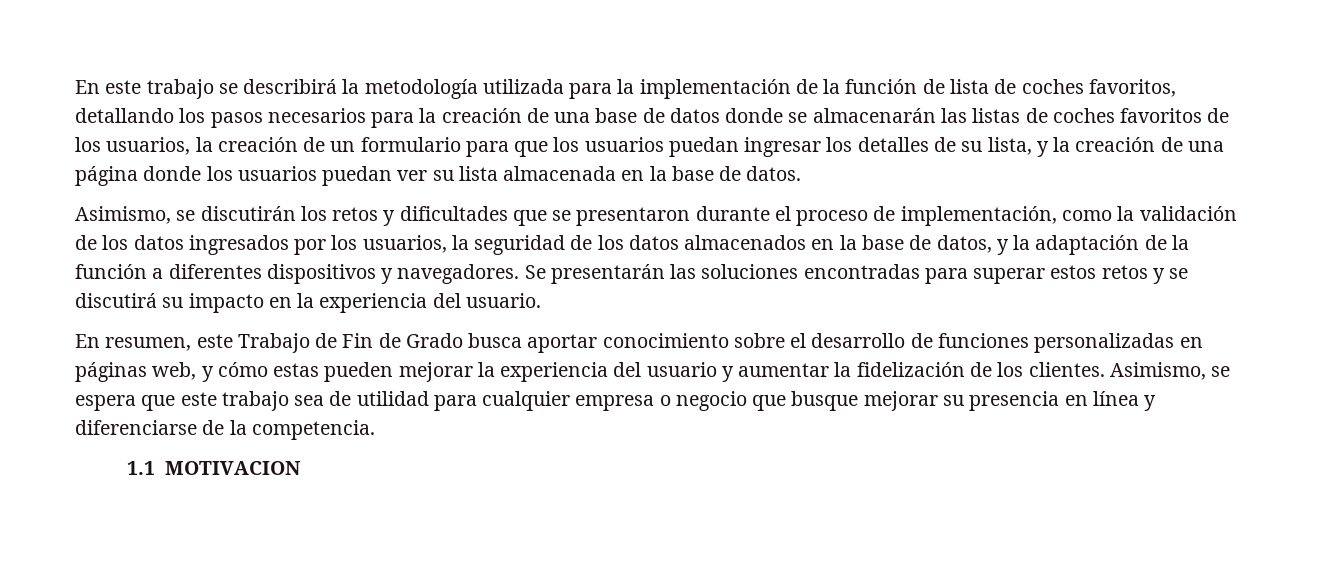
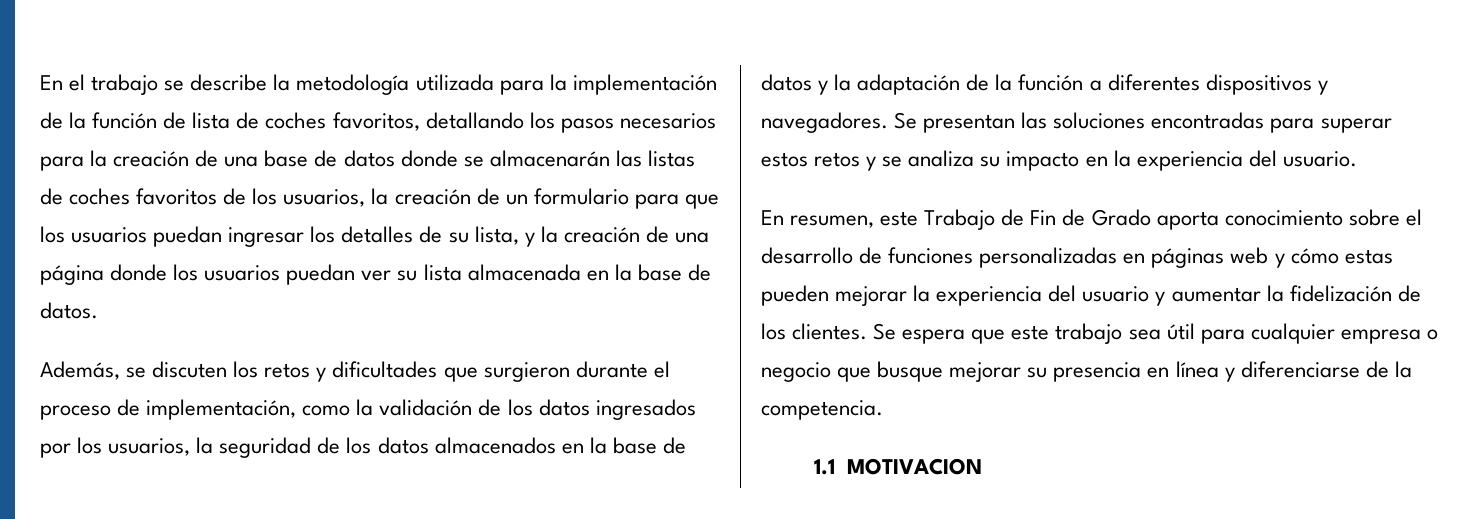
[75,80,142,94] En este -> [40,74,86,91] En el
[243,79,338,94] describirá -> [190,74,268,91] describe
[75,206,296,224] Asimismo, se discutirán -> [40,361,228,380] Además, se discuten
[552,207,691,226] se presentaron -> [483,362,570,382] surgieron
[936,235,992,253] datos, -> [761,74,812,91] datos
[550,264,665,284] presentarán -> [923,114,1016,133] presentan
[75,293,157,308] discutirá -> [908,150,975,167] analiza
[468,333,598,353] busca aportar -> [1156,211,1219,230] aporta
[152,362,197,380] web, -> [1230,247,1269,264] web
[1109,362,1231,380] Asimismo, se -> [873,323,897,340] Se
[329,391,429,406] de utilidad -> [1166,323,1195,340] útil

